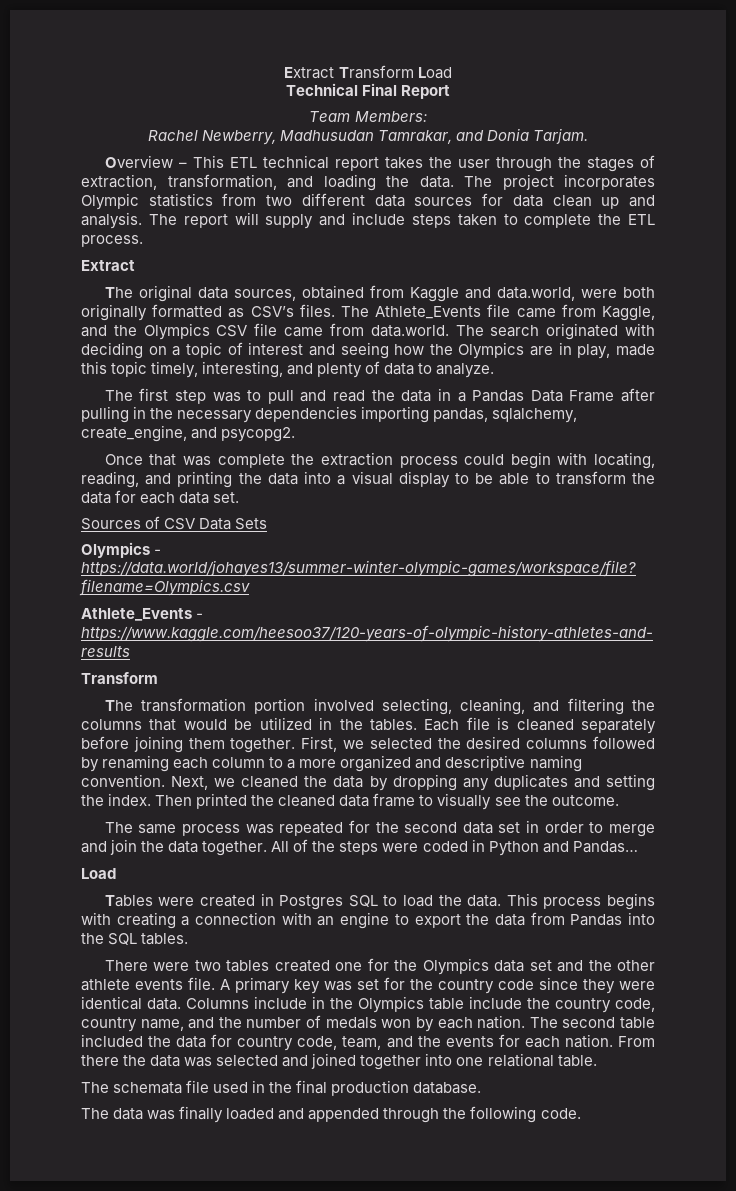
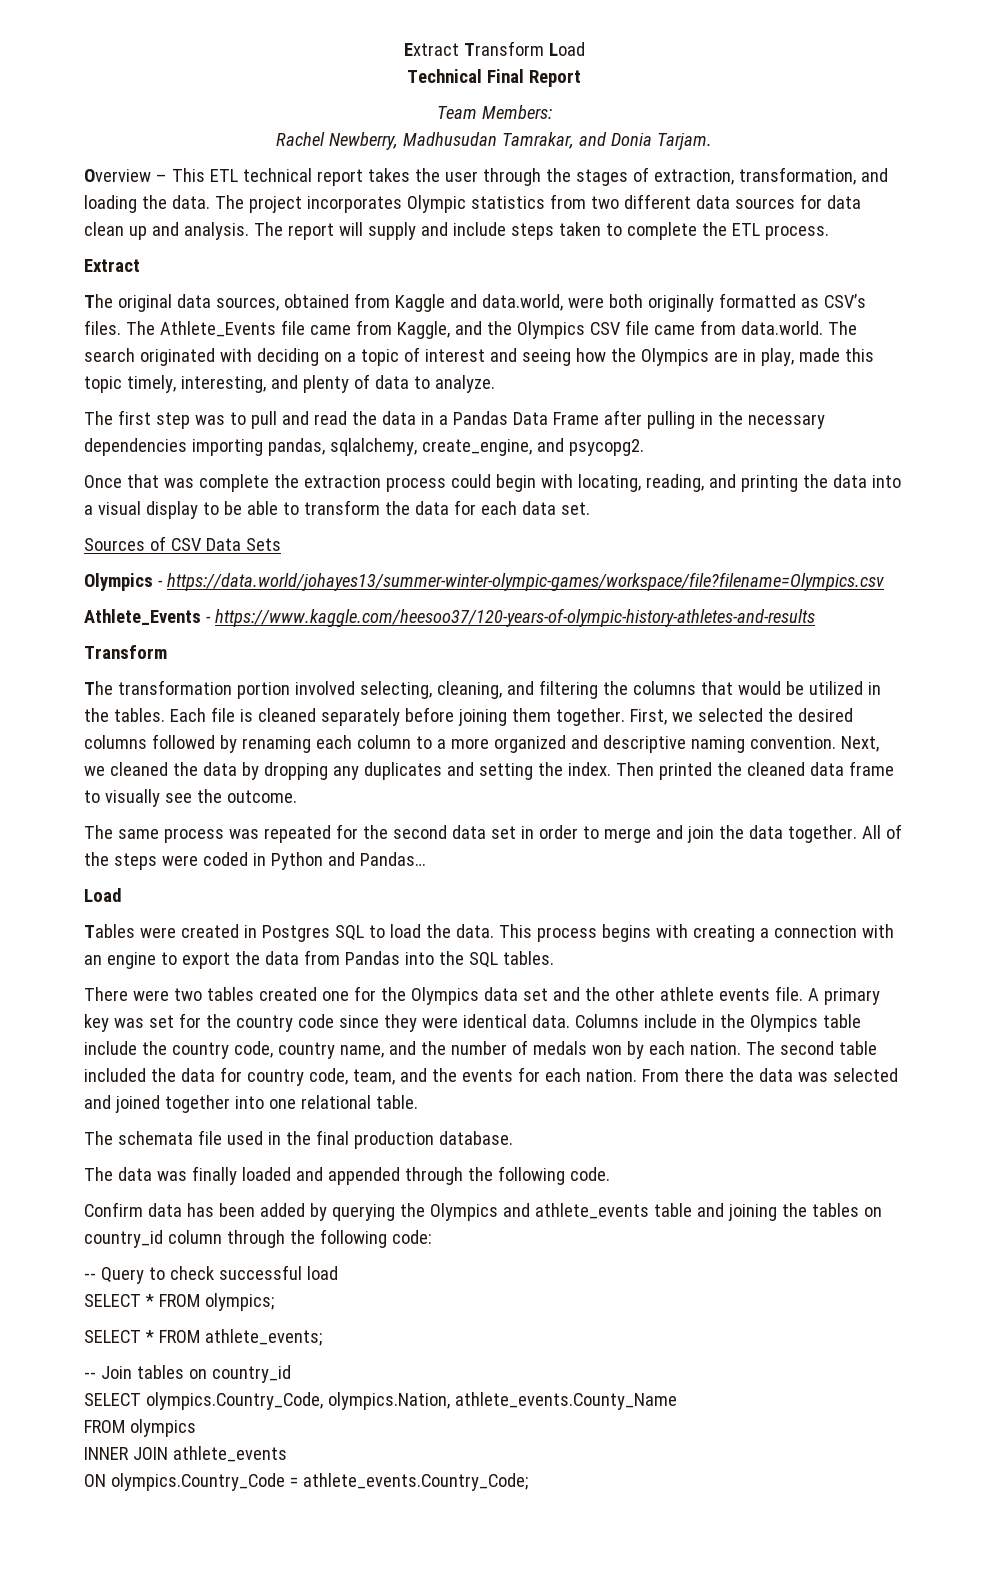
(581, 1113) none -> [84,1202,882,1221] [84,1229,432,1248] [84,1265,338,1284] [84,1293,274,1311] [84,1329,322,1346] [84,1365,291,1383] [84,1392,677,1410] [84,1419,196,1437] [84,1446,287,1462] [84,1473,528,1491] // Confirm data has been added by querying the Olympics and athlete_events table and joining the tables on country_id column through the following code: // -- Query to check successful load // SELECT * FROM olympics; // SELECT * FROM athlete_events; // -- Join tables on country_id // SELECT olympics.Country_Code, olympics.Nation, athlete_events.County_Name // FROM olympics // INNER JOIN athlete_events // ON olympics.Country_Code = athlete_events.Country_Code;

